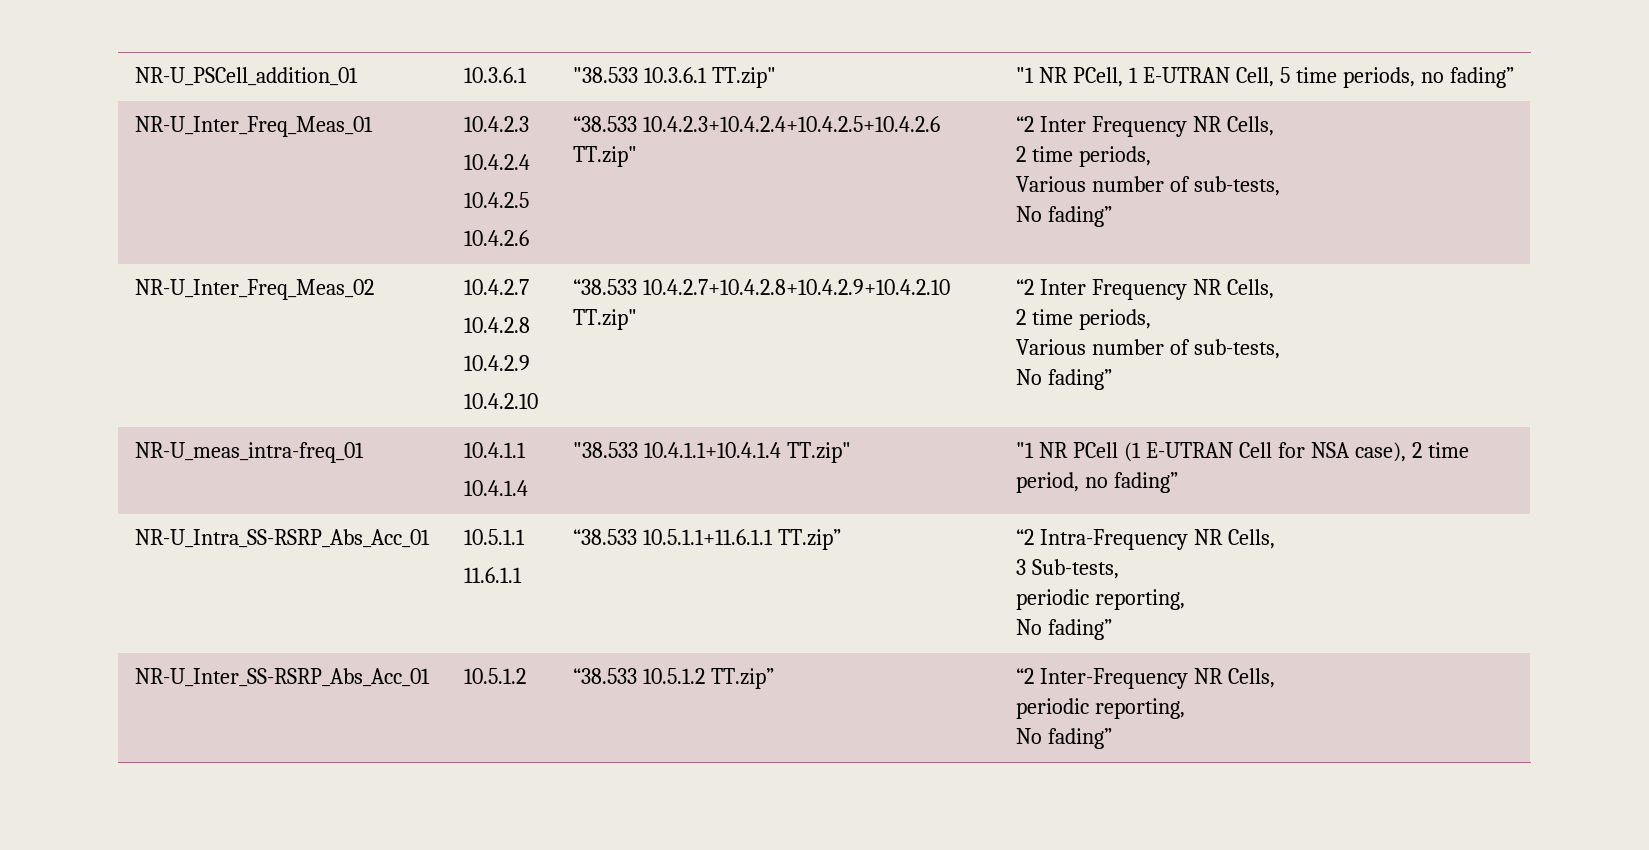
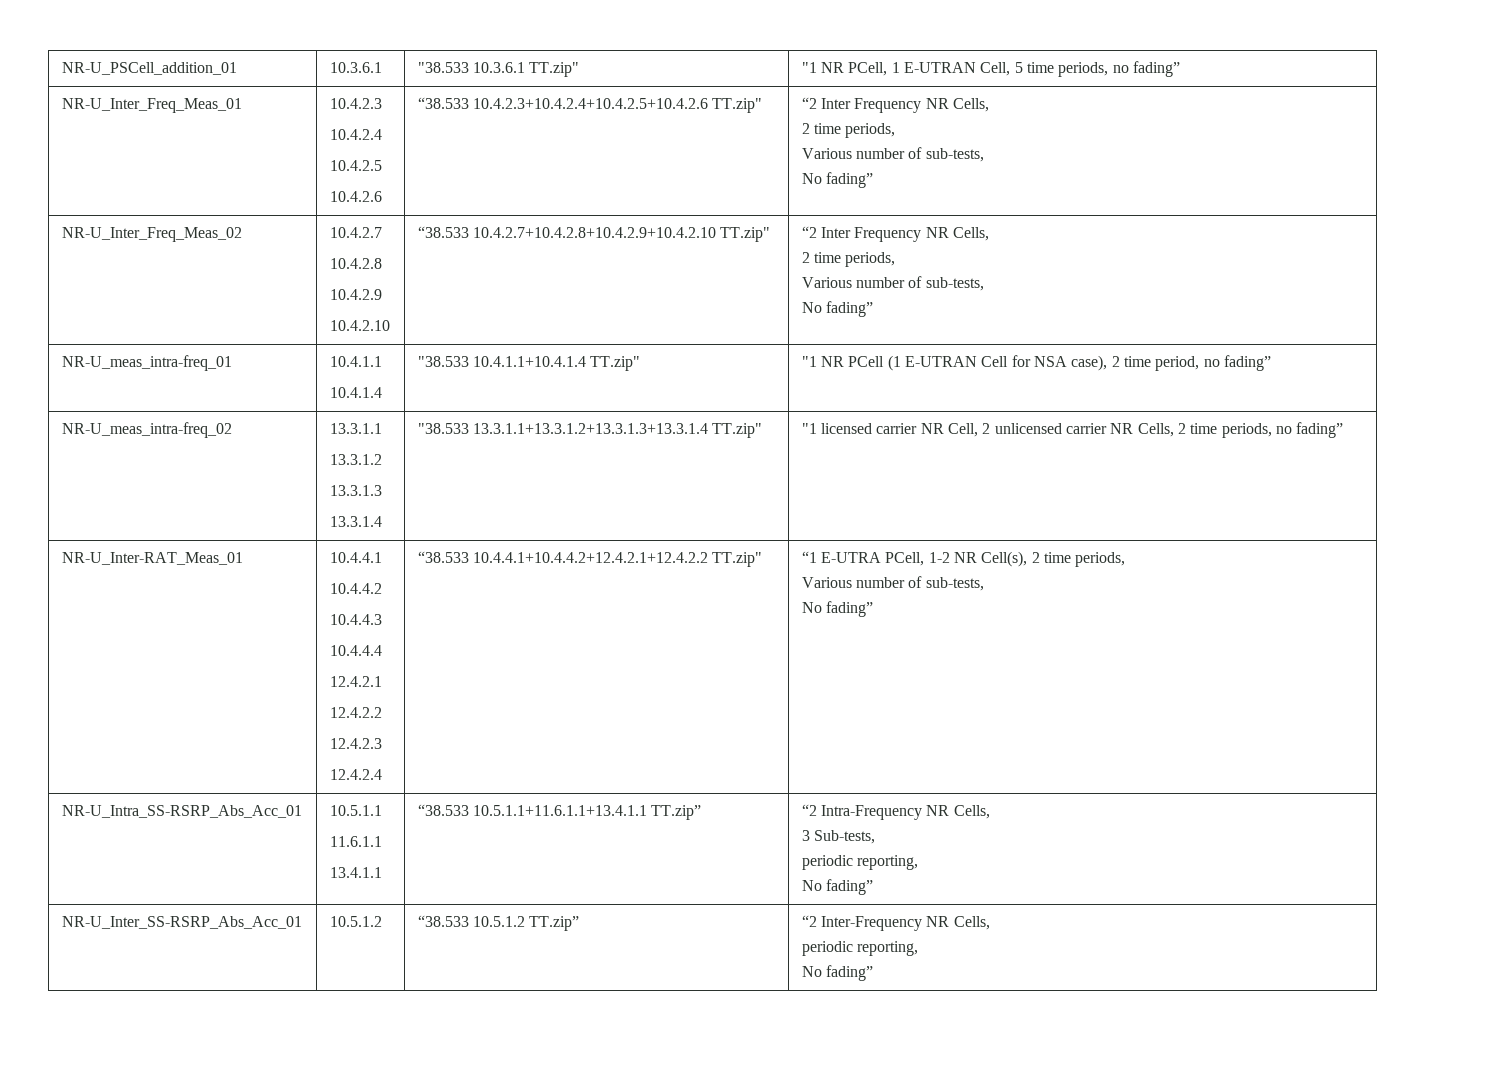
(1179, 482) none -> [61,422,232,438] [329,423,382,434] [329,454,382,465] [329,485,382,496] [329,516,382,527] [417,423,763,438] [801,422,1344,438] [61,552,243,565] [329,552,382,563] [329,583,382,594] [329,614,382,625] [329,645,382,656] [329,676,382,687] [329,707,382,718] [329,738,382,749] [329,769,382,780] [417,551,763,567] [801,551,1126,567] [801,576,984,591] [801,601,874,617] // NR-U_meas_intra-freq_02 | 13.3.1.1 // 13.3.1.2 // 13.3.1.3 // 13.3.1.4 | "38.533 13.3.1.1+13.3.1.2+13.3.1.3+13.3.1.4 TT.zip" | "1 licensed carrier NR Cell, 2 unlicensed carrier NR Cells, 2 time periods, no fading” // NR-U_Inter-RAT_Meas_01 | 10.4.4.1 // 10.4.4.2 // 10.4.4.3 // 10.4.4.4 // 12.4.2.1 // 12.4.2.2 // 12.4.2.3 // 12.4.2.4 | “38.533 10.4.4.1+10.4.4.2+12.4.2.1+12.4.2.2 TT.zip" | “1 E-UTRA PCell, 1-2 NR Cell(s), 2 time periods, // Various number of sub-tests, // No fading”
[573,529,774,545] | “38.533 10.5.1.1+11.6.1.1 -> [329,867,382,878] [417,804,648,816] // 13.4.1.1 | “38.533 10.5.1.1+11.6.1.1+13.4.1.1

